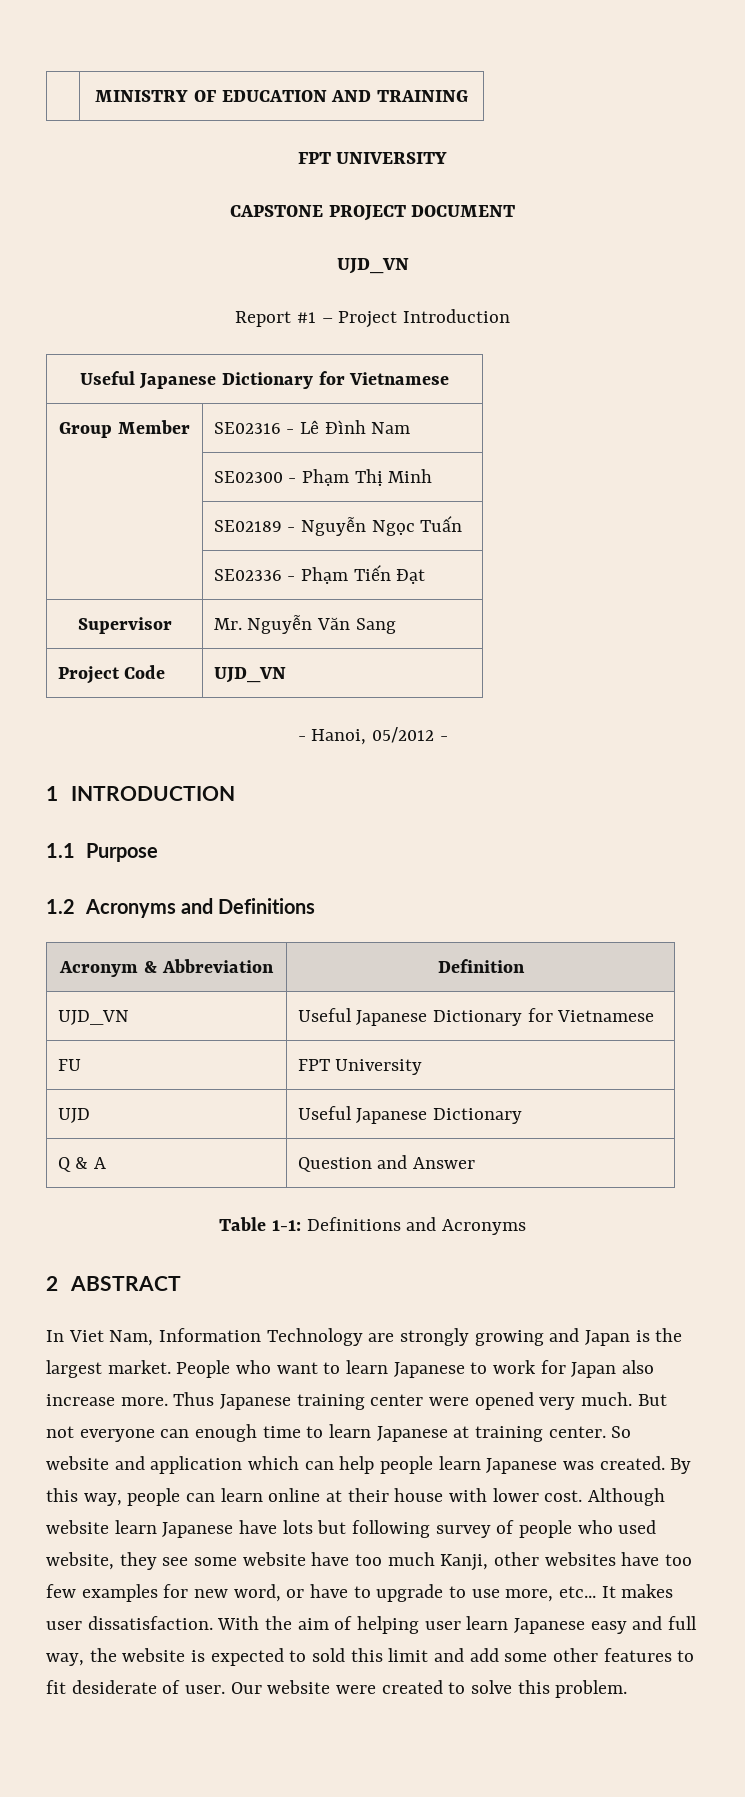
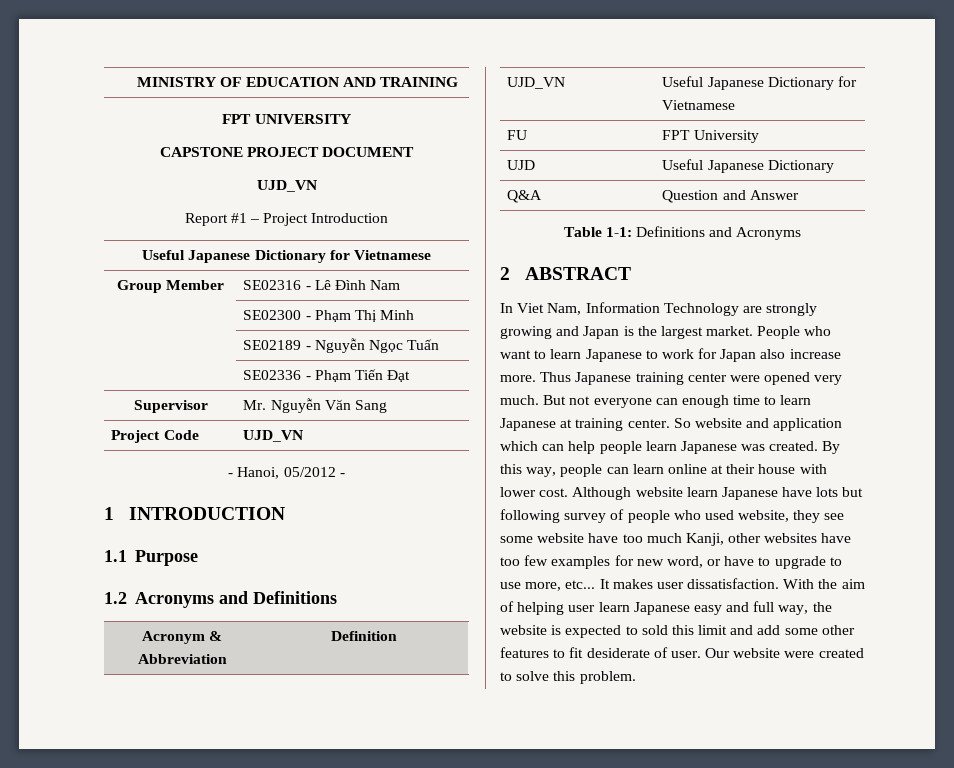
[57,1157,107,1172] Q & A -> [507,190,543,203] Q&A

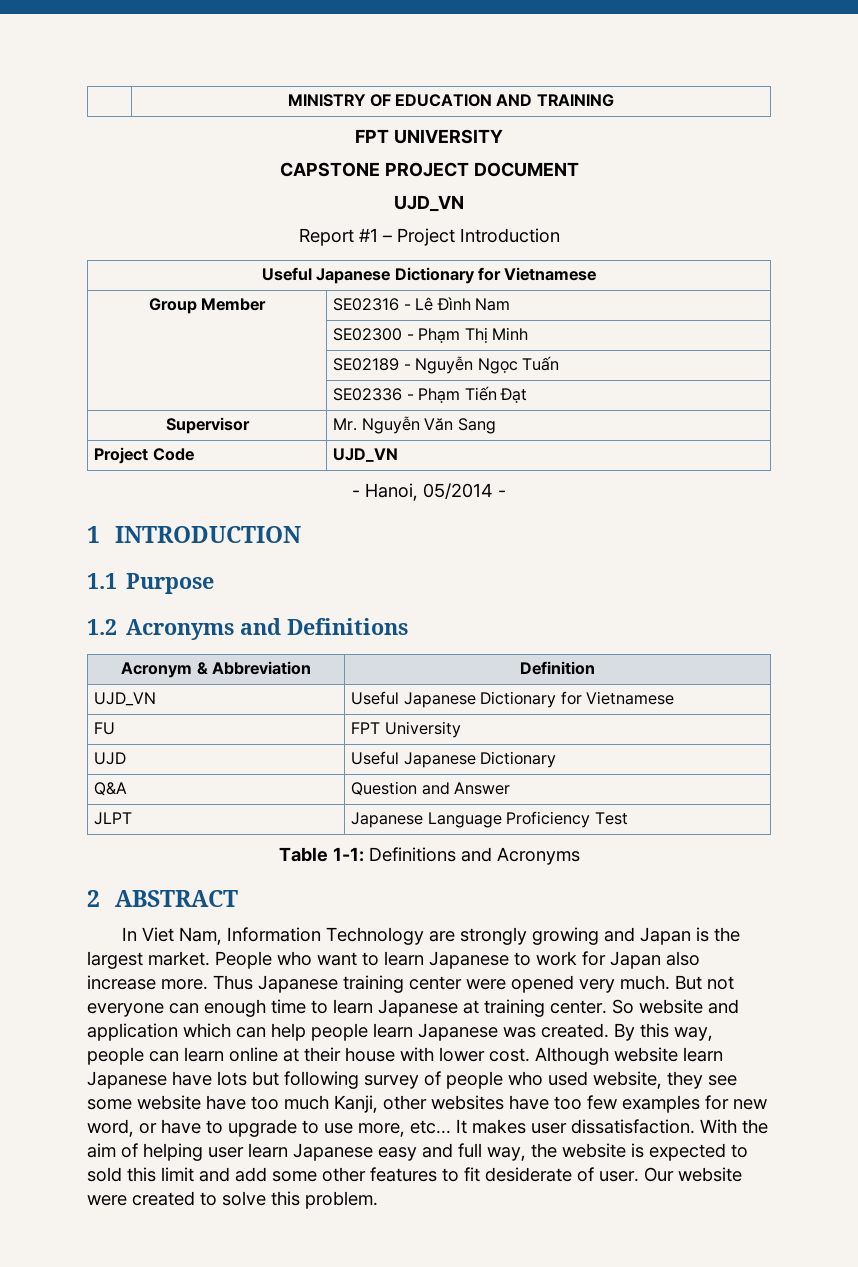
[283,467,336,477] 05/2012 -> [423,483,493,499] 05/2014
(799, 195) none -> [94,812,133,825] [351,811,628,828] // JLPT | Japanese Language Proficiency Test

